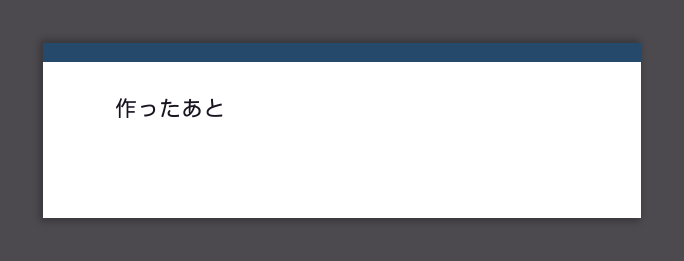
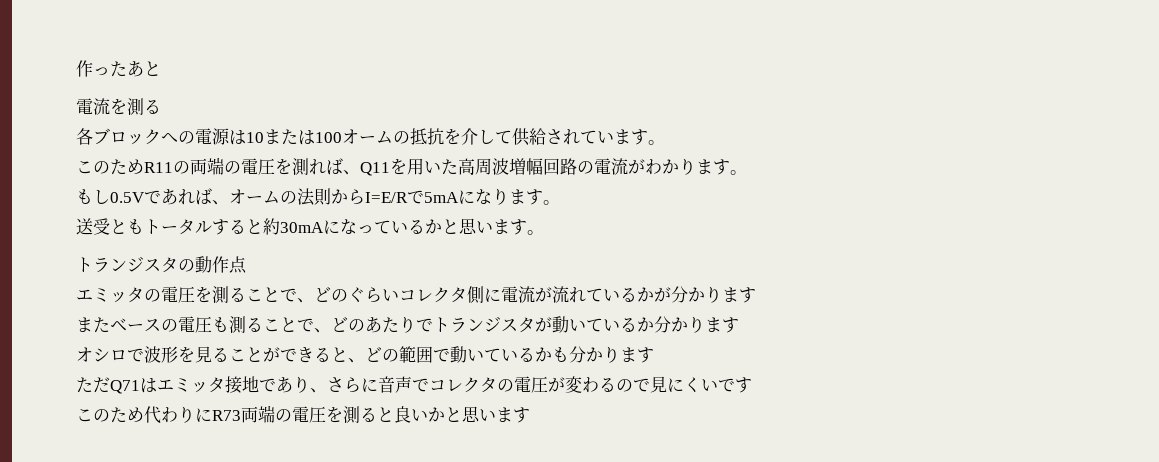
(225, 107) none -> [76,98,161,116] [76,128,665,146] [76,157,747,176] [76,188,560,206] [76,218,544,235] [76,256,247,274] [76,286,756,304] [76,316,739,334] [76,346,654,363] [76,376,752,394] [76,405,530,424] // 電流を測る // 各ブロックへの電源は10または100オームの抵抗を介して供給されています。 // このためR11の両端の電圧を測れば、Q11を用いた高周波増幅回路の電流がわかります。 // もし0.5Vであれば、オームの法則からI=E/Rで5mAになります。 // 送受ともトータルすると約30mAになっているかと思います。 // トランジスタの動作点 // エミッタの電圧を測ることで、どのぐらいコレクタ側に電流が流れているかが分かります // またベースの電圧も測ることで、どのあたりでトランジスタが動いているか分かります // オシロで波形を見ることができると、どの範囲で動いているかも分かります // ただQ71はエミッタ接地であり、さらに音声でコレクタの電圧が変わるので見にくいです // このため代わりにR73両端の電圧を測ると良いかと思います

